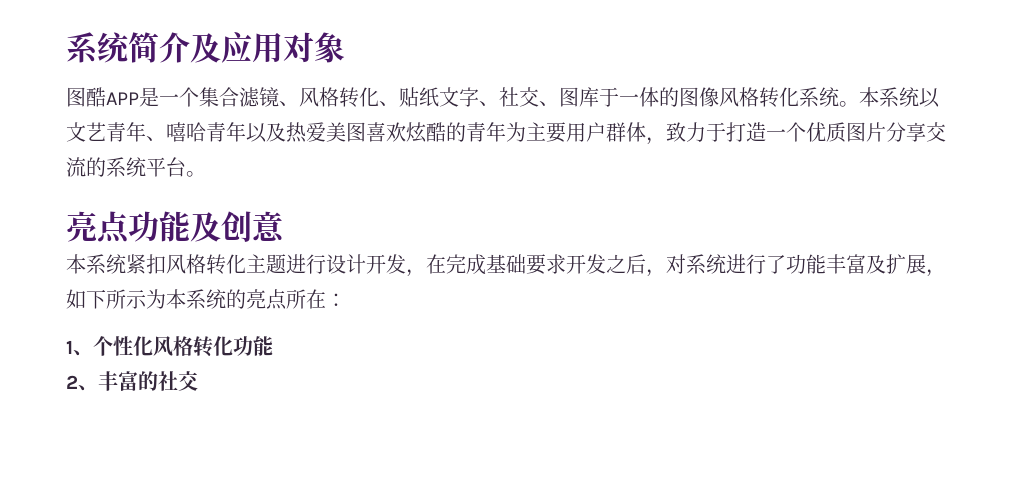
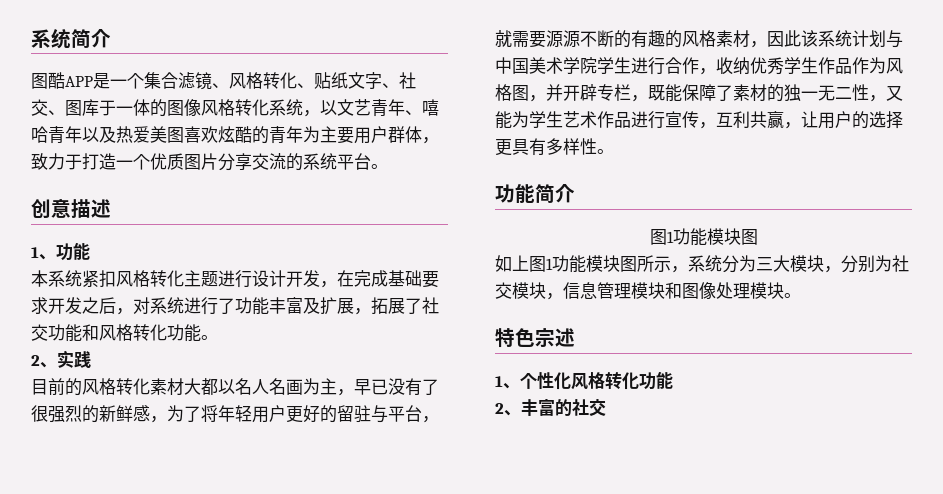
[190,32,345,63] 及应用对象 -> (111, 38) none
[839,87,919,107] 。本系统 -> [303,110,320,117] ，
[66,211,285,244] 亮点功能及创意 -> [31,199,111,218] [31,242,90,261] 创意描述 // 1、功能
[66,289,346,310] 如下所示为本系统的亮点所在： -> [371,297,439,314] [31,324,218,342] [31,350,91,368] [31,378,439,396] [31,405,439,423] [495,30,903,48] [495,57,903,75] [495,84,903,102] [495,111,903,129] [495,138,614,156] [495,184,575,203] [649,228,758,246] [495,255,909,273] [495,282,801,300] [495,328,575,348] 拓展了社交功能和风格转化功能。 // 2、实践 // 目前的风格转化素材大都以名人名画为主，早已没有了很强烈的新鲜感，为了将年轻用户更好的留驻与平台，就需要源源不断的有趣的风格素材，因此该系统计划与中国美术学院学生进行合作，收纳优秀学生作品作为风格图，并开辟专栏，既能保障了素材的独一无二性，又能为学生艺术作品进行宣传，互利共赢，让用户的选择更具有多样性。 // 功能简介 // 图1功能模块图 // 如上图1功能模块图所示，系统分为三大模块，分别为社交模块，信息管理模块和图像处理模块。 // 特色宗述

